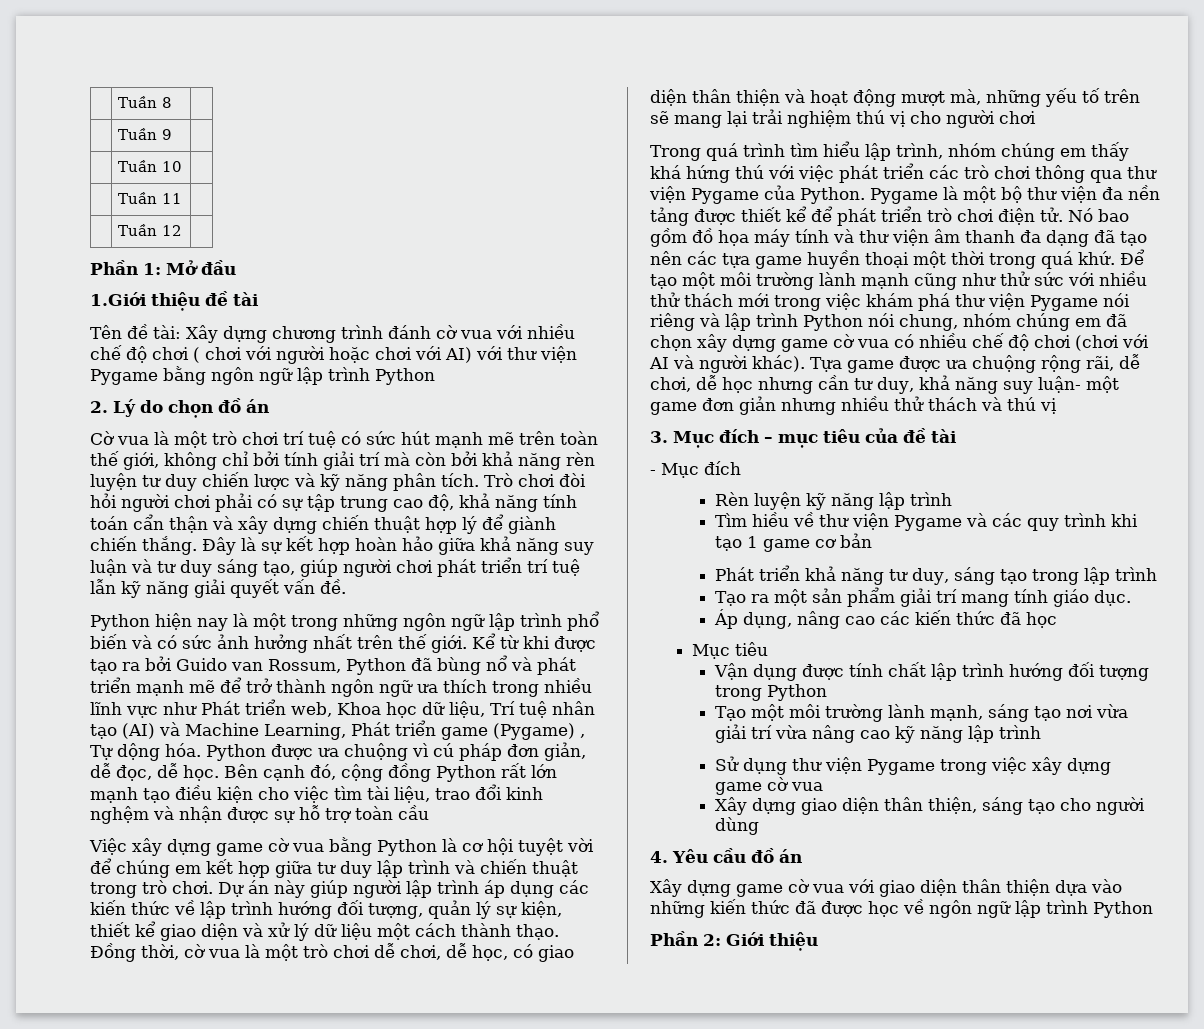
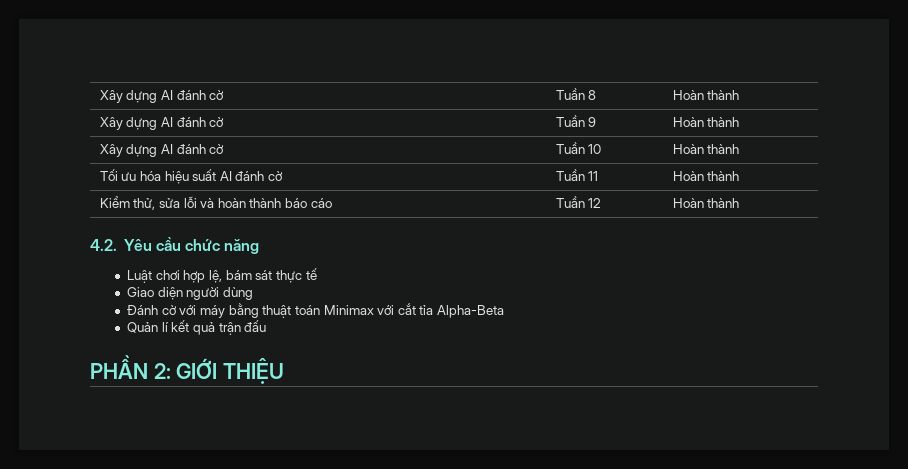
[117,96,172,108] [117,128,172,140] [117,160,182,172] [117,192,182,204] [117,224,182,236] [90,260,236,275] [90,291,259,311] [90,324,575,343] [90,345,577,364] [90,366,435,385] [90,398,269,418] [90,431,598,448] [90,451,595,470] [90,472,586,491] [90,493,577,512] [90,514,556,534] [90,536,594,555] [90,557,580,577] [90,579,346,598] [90,611,599,631] [90,633,596,653] [90,655,576,675] [90,677,592,697] [90,699,595,718] [90,720,585,740] [90,742,586,761] [90,763,557,782] [90,784,543,803] [90,805,429,824] [89,837,594,856] [90,858,578,878] [90,880,589,898] [90,900,562,919] [90,921,559,941] [90,943,574,962] [650,88,1140,107] [650,109,1036,128] [650,141,1129,161] [650,163,1157,183] [649,185,1160,204] [650,206,1129,226] [650,228,1147,247] [650,249,1145,269] [650,271,1147,290] [650,292,1130,311] [650,313,1127,331] [650,333,1149,352] [649,354,1140,373] [650,375,1119,394] [650,396,1057,415] [650,428,957,448] [650,461,741,478] [715,492,953,510] [715,512,1139,531] [715,533,873,552] [715,565,1158,585] [715,587,1132,607] [714,609,1058,629] [691,642,768,659] [714,662,1150,681] [715,684,828,701] [715,704,1129,722] [715,724,1042,743] [715,756,1112,775] [715,777,824,795] [715,797,1146,815] [715,817,760,835] [650,848,802,863] [650,879,1122,897] [650,899,1153,918] [650,931,818,951] | Tuần 8 | // | Tuần 9 | // | Tuần 10 | // | Tuần 11 | // | Tuần 12 | // Phần 1: Mở đầu // 1.Giới thiệu đề tài // Tên đề tài: Xây dựng chương trình đánh cờ vua với nhiều chế độ chơi ( chơi với người hoặc chơi với AI) với thư viện Pygame bằng ngôn ngữ lập trình Python // 2. Lý do chọn đồ án // Cờ vua là một trò chơi trí tuệ có sức hút mạnh mẽ trên toàn thế giới, không chỉ bởi tính giải trí mà còn bởi khả năng rèn luyện tư duy chiến lược và kỹ năng phân tích. Trò chơi đòi hỏi người chơi phải có sự tập trung cao độ, khả năng tính toán cẩn thận và xây dựng chiến thuật hợp lý để giành chiến thắng. Đây là sự kết hợp hoàn hảo giữa khả năng suy luận và tư duy sáng tạo, giúp người chơi phát triển trí tuệ lẫn kỹ năng giải quyết vấn đề. // Python hiện nay là một trong những ngôn ngữ lập trình phổ biến và có sức ảnh hưởng nhất trên thế giới. Kể từ khi được tạo ra bởi Guido van Rossum, Python đã bùng nổ và phát triển mạnh mẽ để trở thành ngôn ngữ ưa thích trong nhiều lĩnh vực như Phát triển web, Khoa học dữ liệu, Trí tuệ nhân tạo (AI) và Machine Learning, Phát triển game (Pygame) , Tự dộng hóa. Python được ưa chuộng vì cú pháp đơn giản, dễ đọc, dễ học. Bên cạnh đó, cộng đồng Python rất lớn mạnh tạo điều kiện cho việc tìm tài liệu, trao đổi kinh nghệm và nhận được sự hỗ trợ toàn cầu // Việc xây dựng game cờ vua bằng Python là cơ hội tuyệt vời để chúng em kết hợp giữa tư duy lập trình và chiến thuật trong trò chơi. Dự án này giúp người lập trình áp dụng các kiến thức về lập trình hướng đối tượng, quản lý sự kiện, thiết kể giao diện và xử lý dữ liệu một cách thành thạo. Đồng thời, cờ vua là một trò chơi dễ chơi, dễ học, có giao diện thân thiện và hoạt động mượt mà, những yếu tố trên sẽ mang lại trải nghiệm thú vị cho người chơi // Trong quá trình tìm hiểu lập trình, nhóm chúng em thấy khá hứng thú với việc phát triển các trò chơi thông qua thư viện Pygame của Python. Pygame là một bộ thư viện đa nền tảng được thiết kể để phát triển trò chơi điện tử. Nó bao gồm đồ họa máy tính và thư viện âm thanh đa dạng đã tạo nên các tựa game huyền thoại một thời trong quá khứ. Để tạo một môi trường lành mạnh cũng như thử sức với nhiều thử thách mới trong việc khám phá thư viện Pygame nói riêng và lập trình Python nói chung, nhóm chúng em đã chọn xây dựng game cờ vua có nhiều chế độ chơi (chơi với AI và người khác). Tựa game được ưa chuộng rộng rãi, dễ chơi, dễ học nhưng cần tư duy, khả năng suy luận- một game đơn giản nhưng nhiều thử thách và thú vị // 3. Mục đích – mục tiêu của đề tài // - Mục đích // Rèn luyện kỹ năng lập trình // Tìm hiều về thư viện Pygame và các quy trình khi tạo 1 game cơ bản // Phát triển khả năng tư duy, sáng tạo trong lập trình // Tạo ra một sản phẩm giải trí mang tính giáo dục. // Áp dụng, nâng cao các kiến thức đã học // Mục tiêu // Vận dụng được tính chất lập trình hướng đối tượng trong Python // Tạo một môi trường lành mạnh, sáng tạo nơi vừa giải trí vừa nâng cao kỹ năng lập trình // Sử dụng thư viện Pygame trong việc xây dựng game cờ vua // Xây dựng giao diện thân thiện, sáng tạo cho người dùng // 4. Yêu cầu đồ án // Xây dựng game cờ vua với giao diện thân thiện dựa vào những kiến thức đã được học về ngôn ngữ lập trình Python // Phần 2: Giới thiệu -> [99,90,225,103] [555,88,597,100] [672,90,740,100] [99,117,225,130] [555,115,597,127] [672,117,740,127] [99,144,225,157] [555,142,602,154] [672,144,740,154] [99,169,284,184] [555,169,599,181] [672,171,740,181] [99,196,332,210] [555,196,602,208] [672,198,740,208] [90,237,260,254] [127,268,317,283] [127,287,253,300] [127,303,505,318] [127,320,267,335] [90,355,285,384] Xây dựng AI đánh cờ | Tuần 8 | Hoàn thành // Xây dựng AI đánh cờ | Tuần 9 | Hoàn thành // Xây dựng AI đánh cờ | Tuần 10 | Hoàn thành // Tối ưu hóa hiệu suất AI đánh cờ | Tuần 11 | Hoàn thành // Kiểm thử, sửa lỗi và hoàn thành báo cáo | Tuần 12 | Hoàn thành // 4.2. Yêu cầu chức năng // Luật chơi hợp lệ, bám sát thực tế // Giao diện người dùng // Đánh cờ với máy bằng thuật toán Minimax với cắt tỉa Alpha-Beta // Quản lí kết quả trận đấu // PHẦN 2: GIỚI THIỆU

